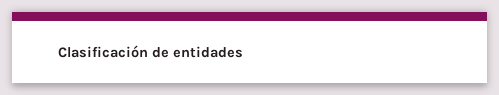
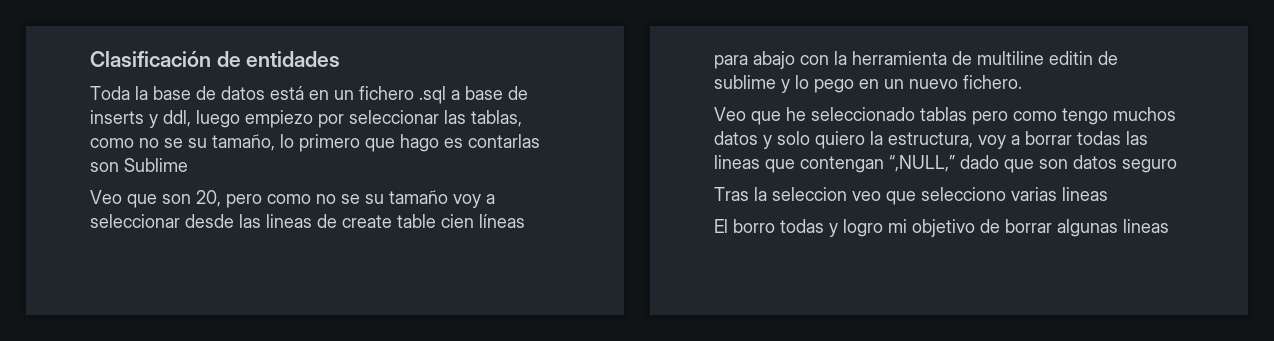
(243, 52) none -> [90,86,528,104] [90,110,522,128] [90,134,540,152] [90,158,188,172] [90,190,495,208] [90,214,525,228] [714,51,1118,69] [714,75,1022,93] [714,107,1176,125] [714,131,1148,149] [714,155,1177,173] [714,187,1108,205] [714,219,1169,237] // Toda la base de datos está en un fichero .sql a base de inserts y ddl, luego empiezo por seleccionar las tablas, como no se su tamaño, lo primero que hago es contarlas son Sublime // Veo que son 20, pero como no se su tamaño voy a seleccionar desde las lineas de create table cien líneas para abajo con la herramienta de multiline editin de sublime y lo pego en un nuevo fichero. // Veo que he seleccionado tablas pero como tengo muchos datos y solo quiero la estructura, voy a borrar todas las lineas que contengan “,NULL,” dado que son datos seguro // Tras la seleccion veo que selecciono varias lineas // El borro todas y logro mi objetivo de borrar algunas lineas

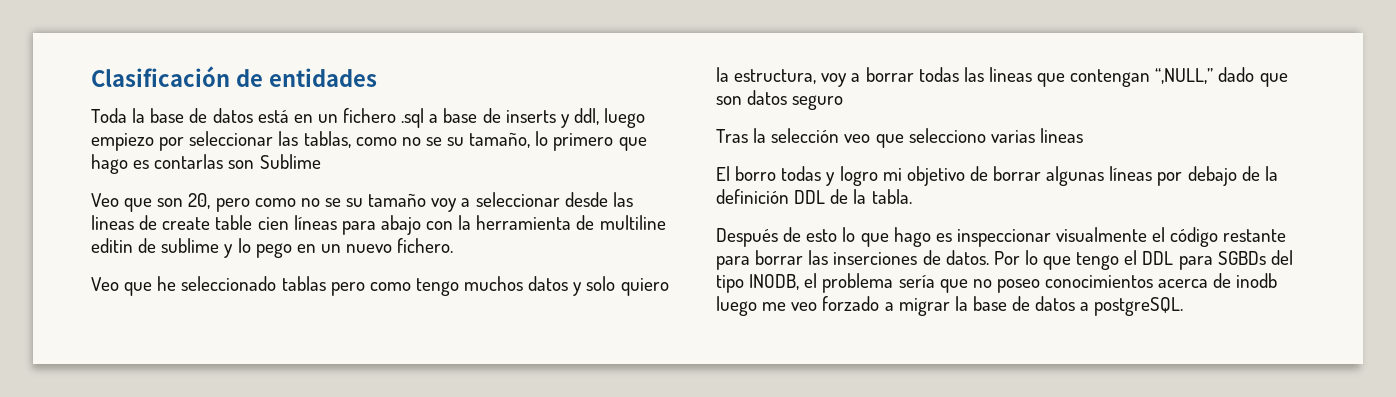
[772,187,847,201] seleccion -> [771,128,840,143] selección
[1123,219,1169,233] lineas -> [1109,166,1278,186] [716,189,912,204] [716,227,1287,247] [716,250,1293,270] [716,273,1278,293] [716,296,1184,316] líneas por debajo de la definición DDL de la tabla. // Después de esto lo que hago es inspeccionar visualmente el código restante para borrar las inserciones de datos. Por lo que tengo el DDL para SGBDs del tipo INODB, el problema sería que no poseo conocimientos acerca de inodb luego me veo forzado a migrar la base de datos a postgreSQL.

